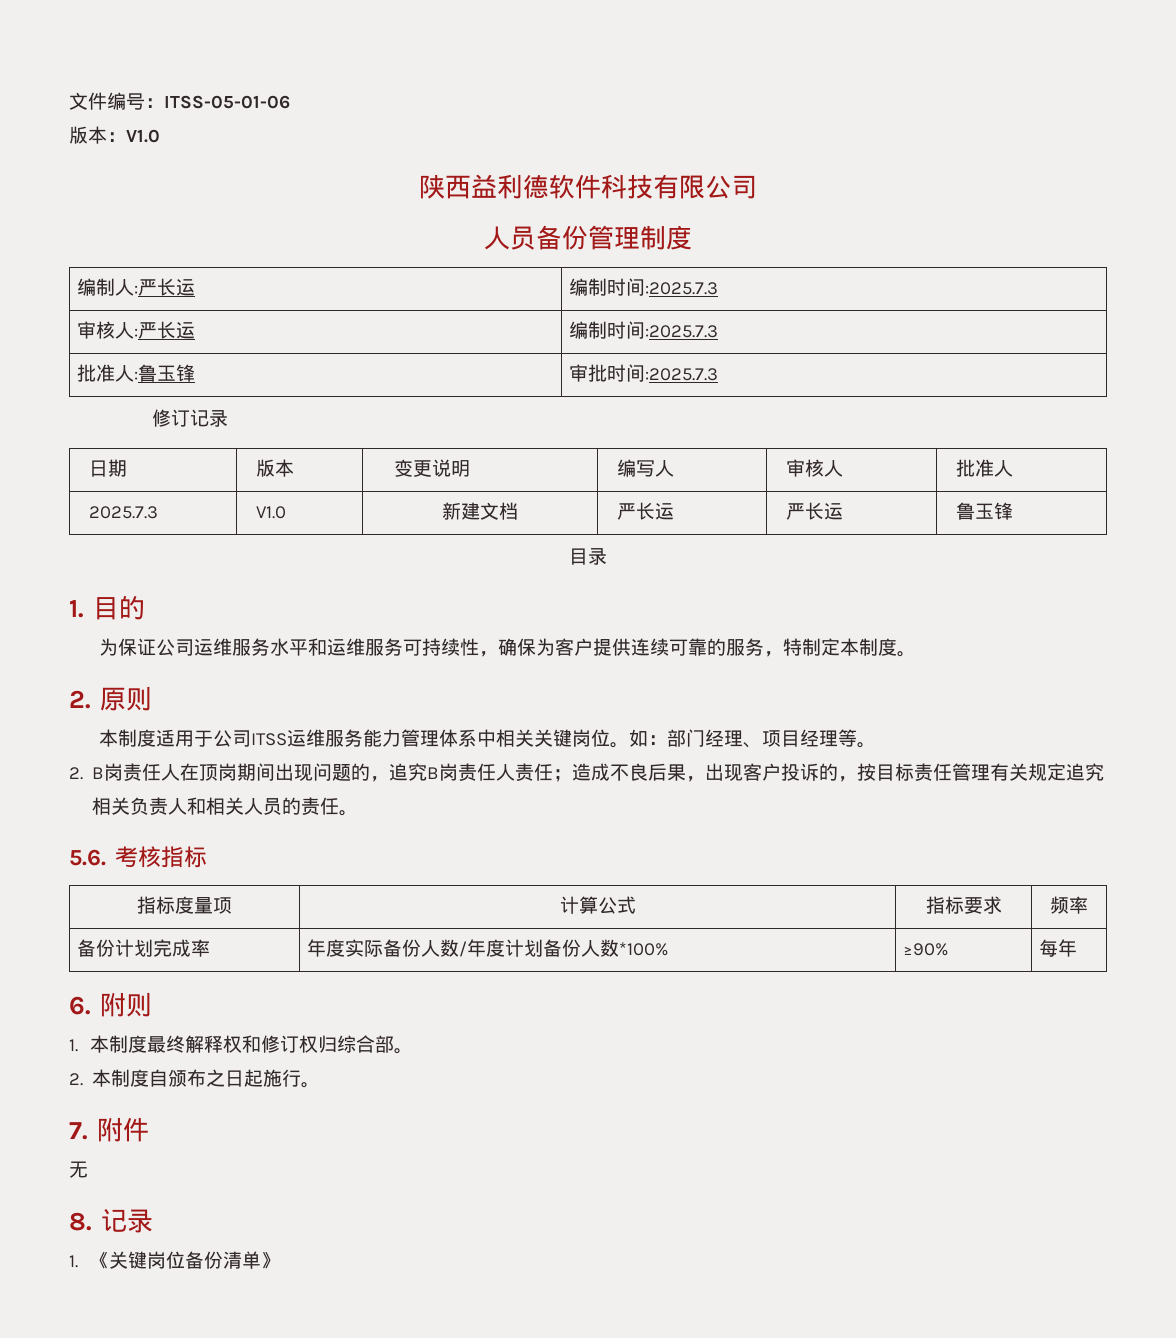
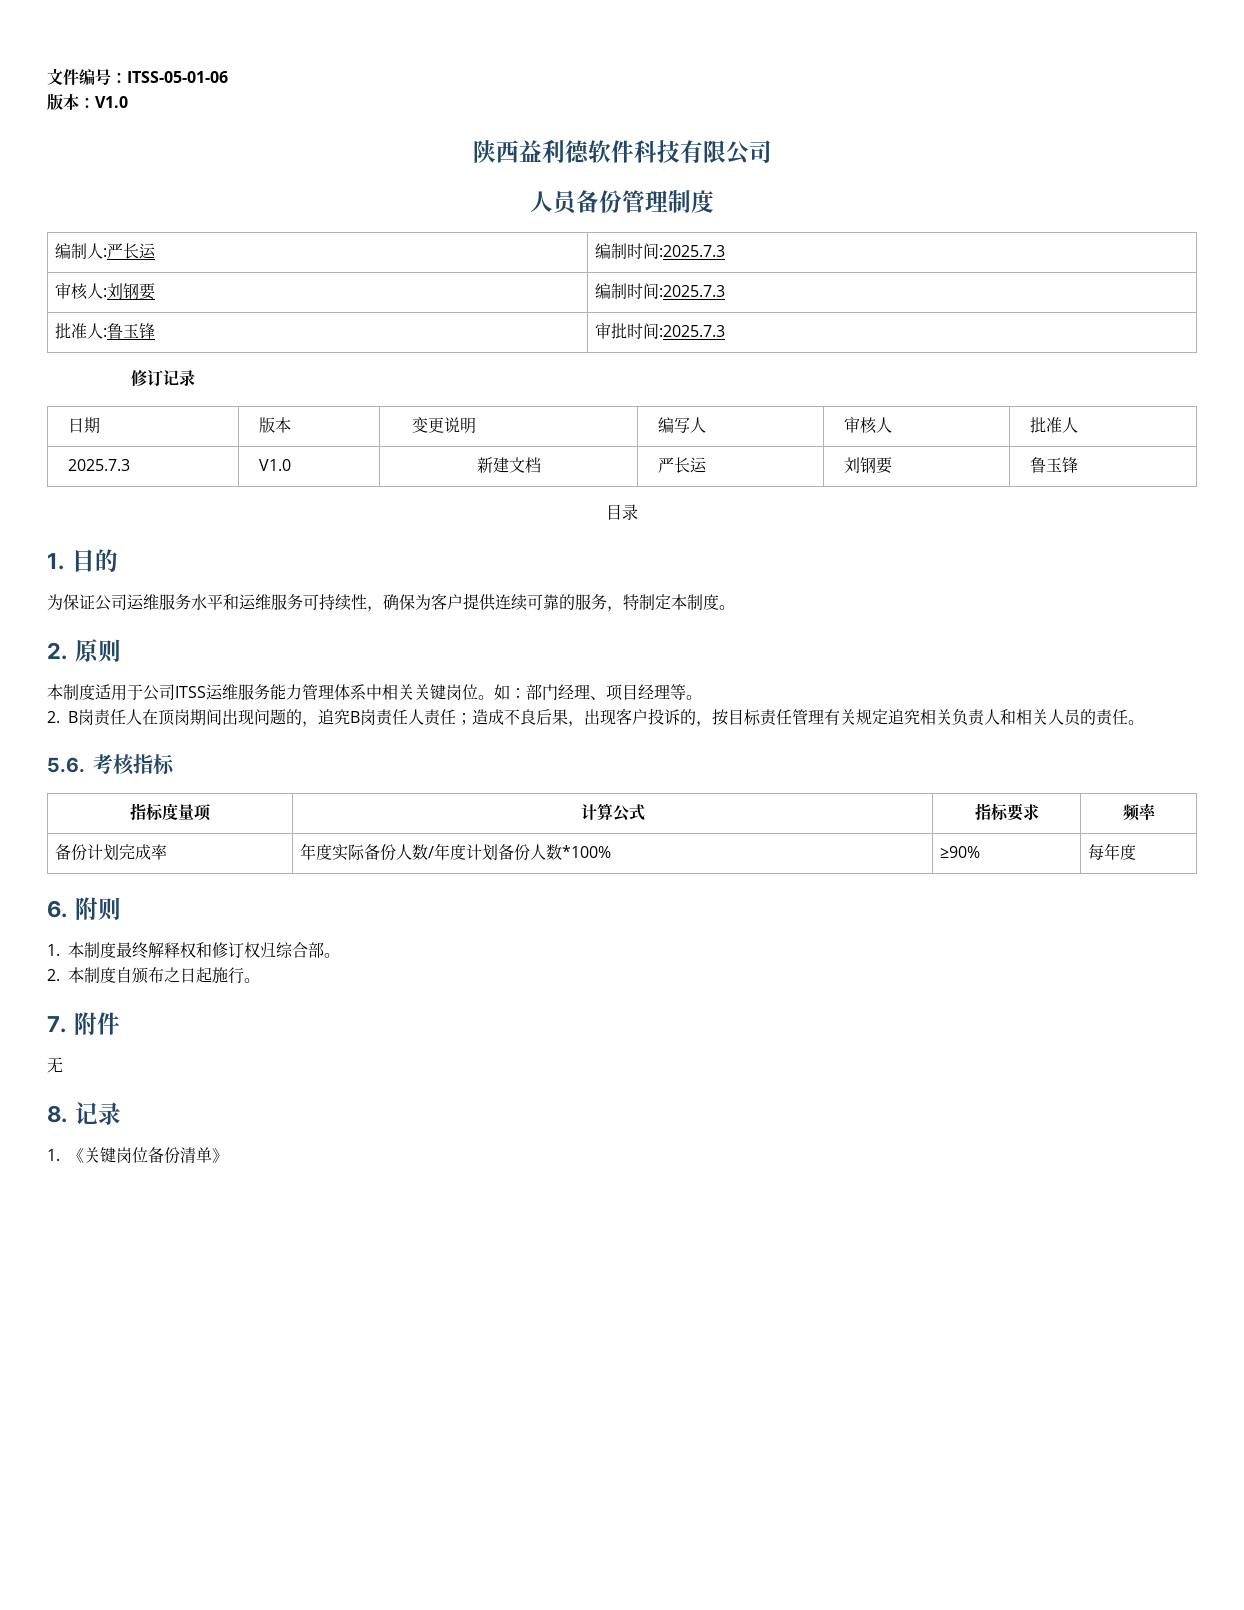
[137,321,195,339] 严长运 -> [107,283,156,300] 刘钢要
[785,502,843,520] 严长运 -> [843,457,892,474] 刘钢要
(1077, 948) none -> [1120,844,1137,860] 度

